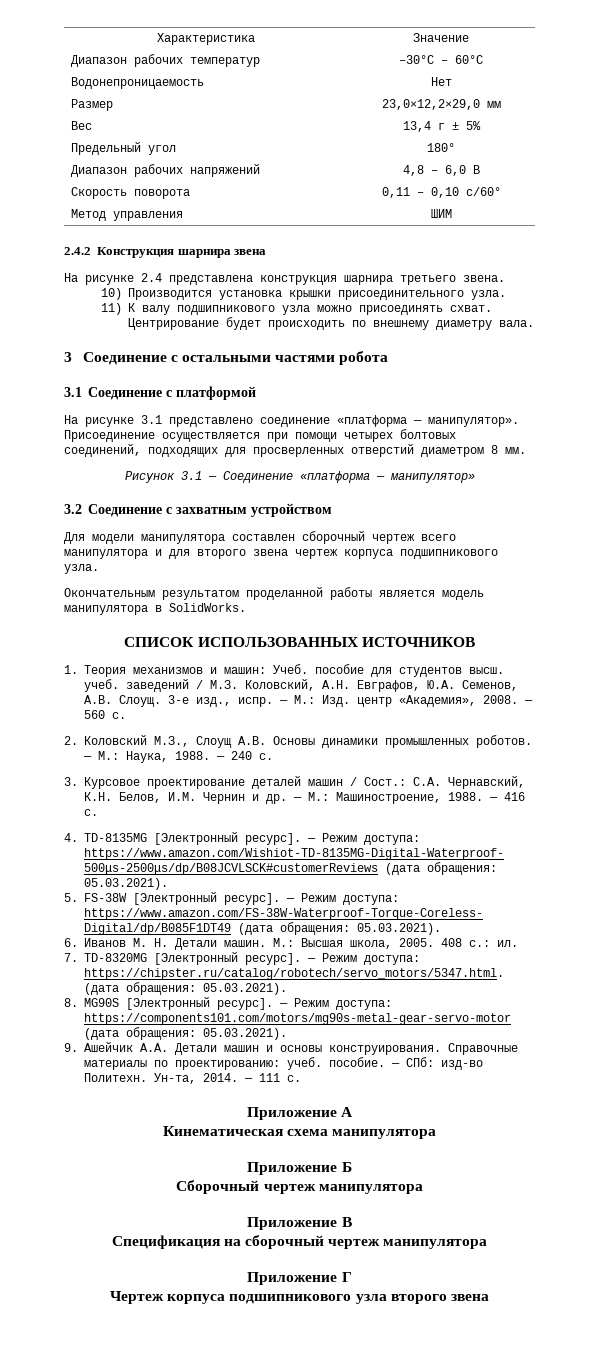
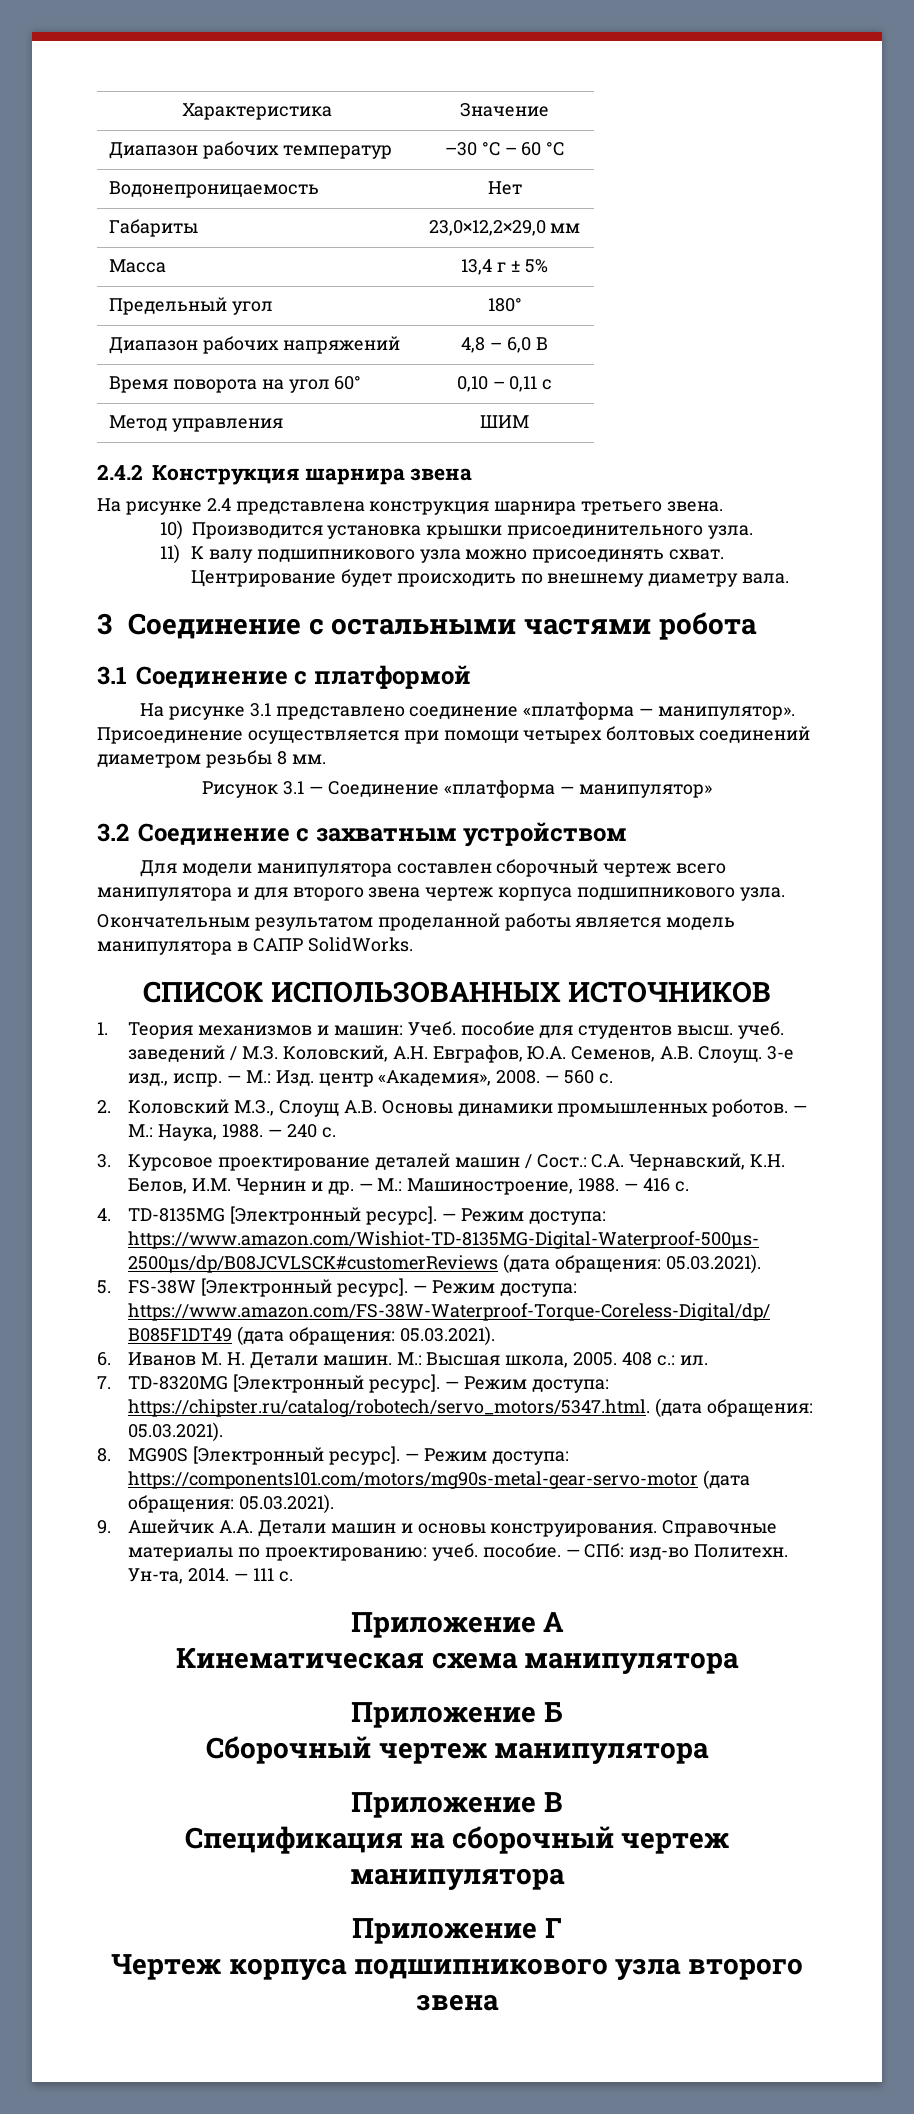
[399,55,483,64] –30°C – 60°C -> [444,142,565,156] –30 °C – 60 °C
[70,99,113,111] Размер -> [108,219,198,237] Габариты
[70,121,92,130] Вес -> [108,259,166,273] Масса
[70,187,127,199] Скорость -> [108,376,168,393] Время
[381,187,501,198] | 0,11 – 0,10 с/60° -> [261,376,362,393] [456,376,553,392] на угол 60° | 0,10 – 0,11 с
[64,444,484,457] соединений, подходящих для просверленных отверстий диаметром -> [699,726,811,743] [97,750,272,768] соединений диаметром резьбы
(162, 608) none -> [252,938,303,952] САПР

